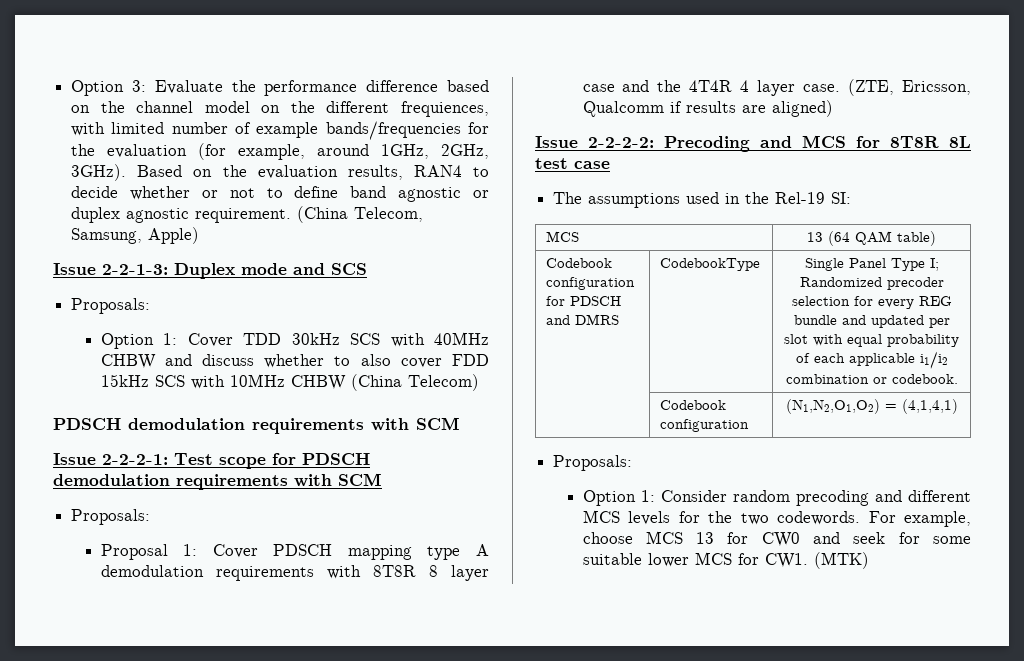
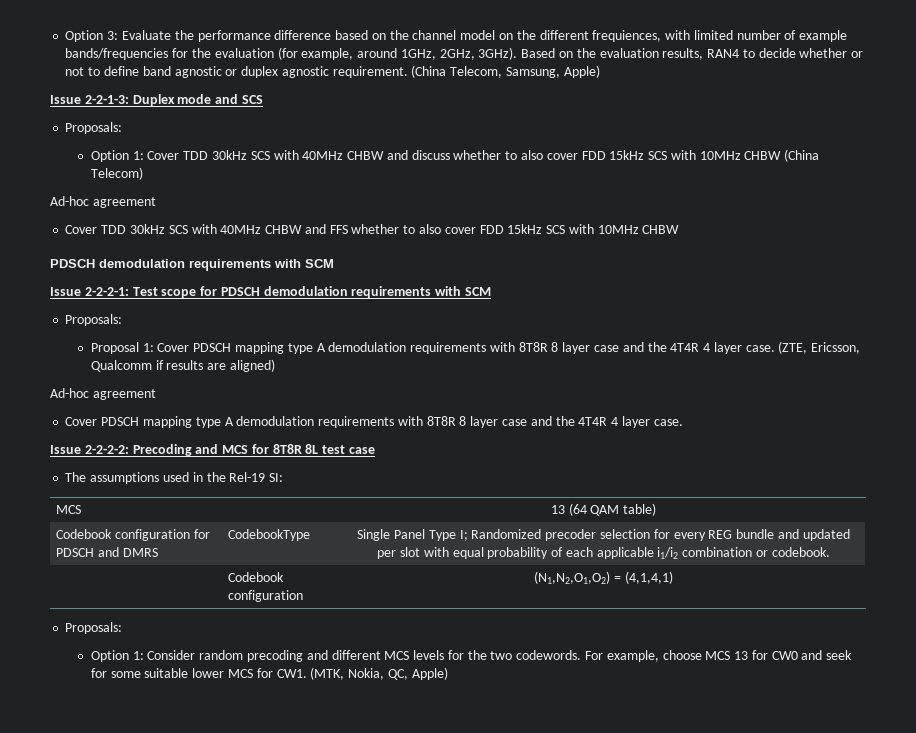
(479, 382) none -> [50,196,156,208] [65,224,680,234] // Ad-hoc agreement // Cover TDD 30kHz SCS with 40MHz CHBW and FFS whether to also cover FDD 15kHz SCS with 10MHz CHBW
(833, 108) none -> [50,388,156,400] [65,416,683,428] // Ad-hoc agreement // Cover PDSCH mapping type A demodulation requirements with 8T8R 8 layer case and the 4T4R 4 layer case.
[813,552,869,569] (MTK) -> [310,667,448,680] (MTK, Nokia, QC, Apple)

